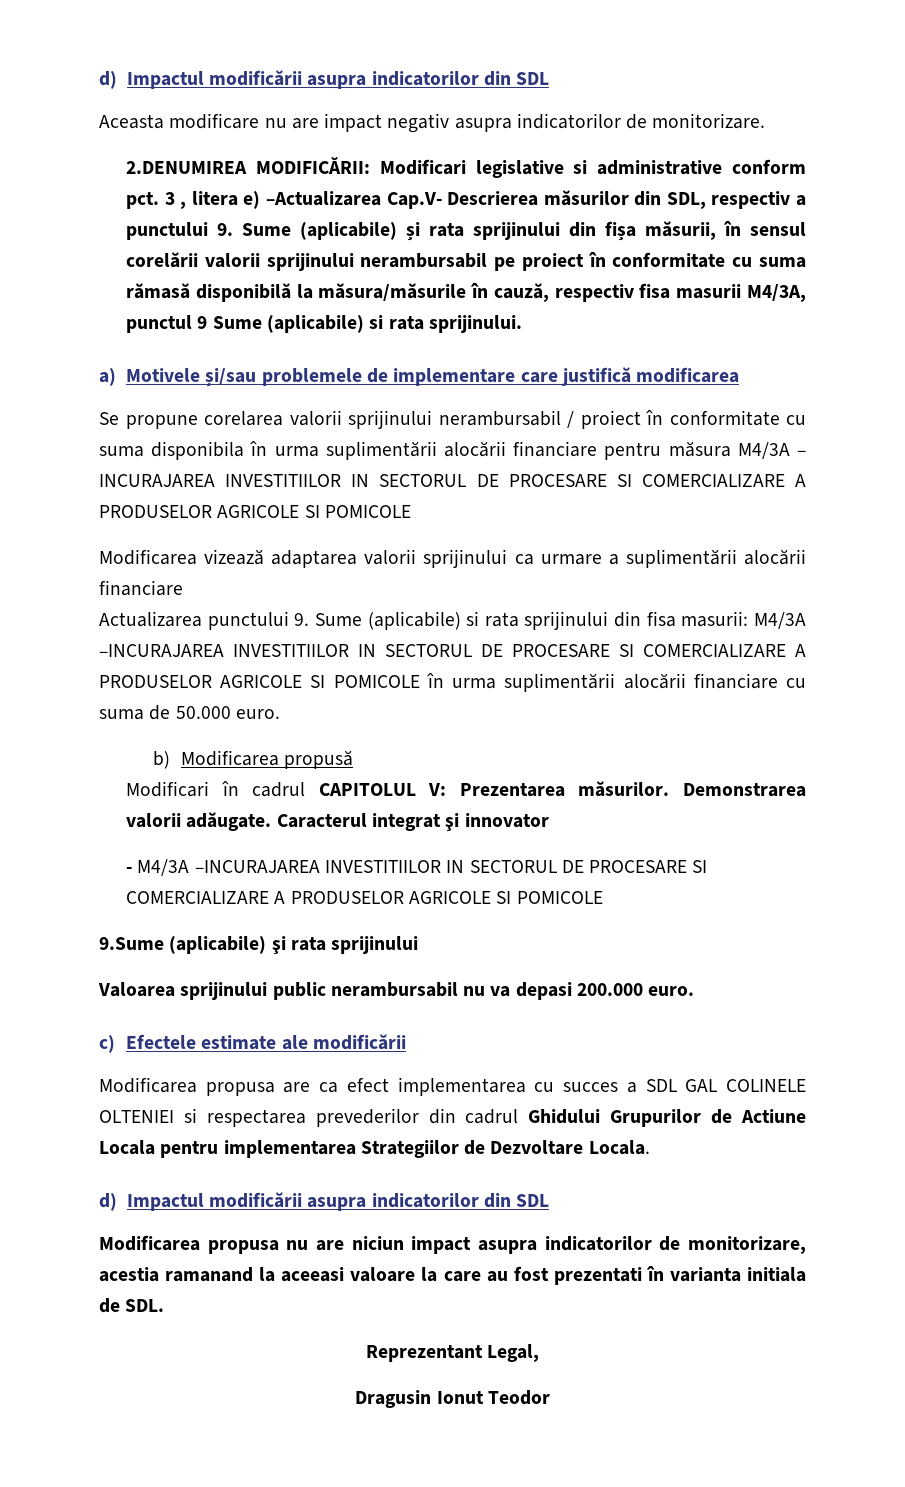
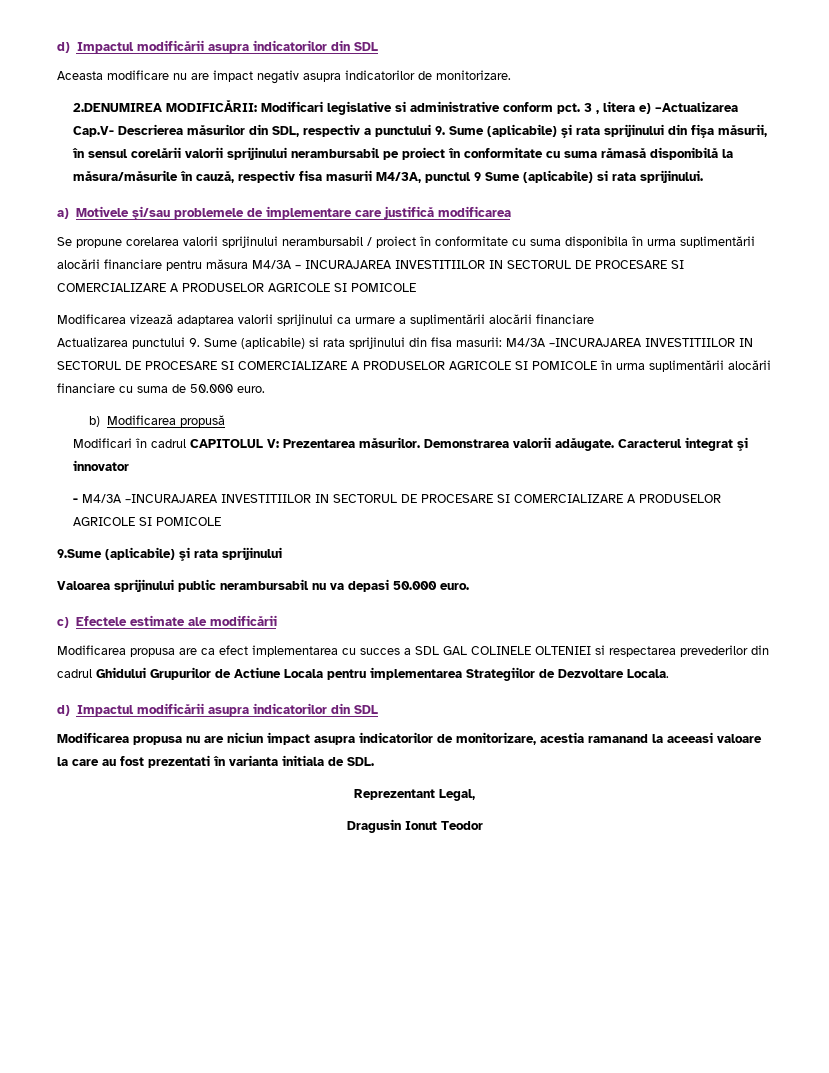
[576,983,643,996] 200.000 -> [393,581,437,590] 50.000

